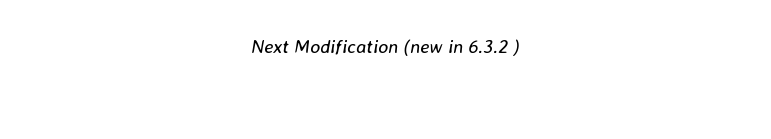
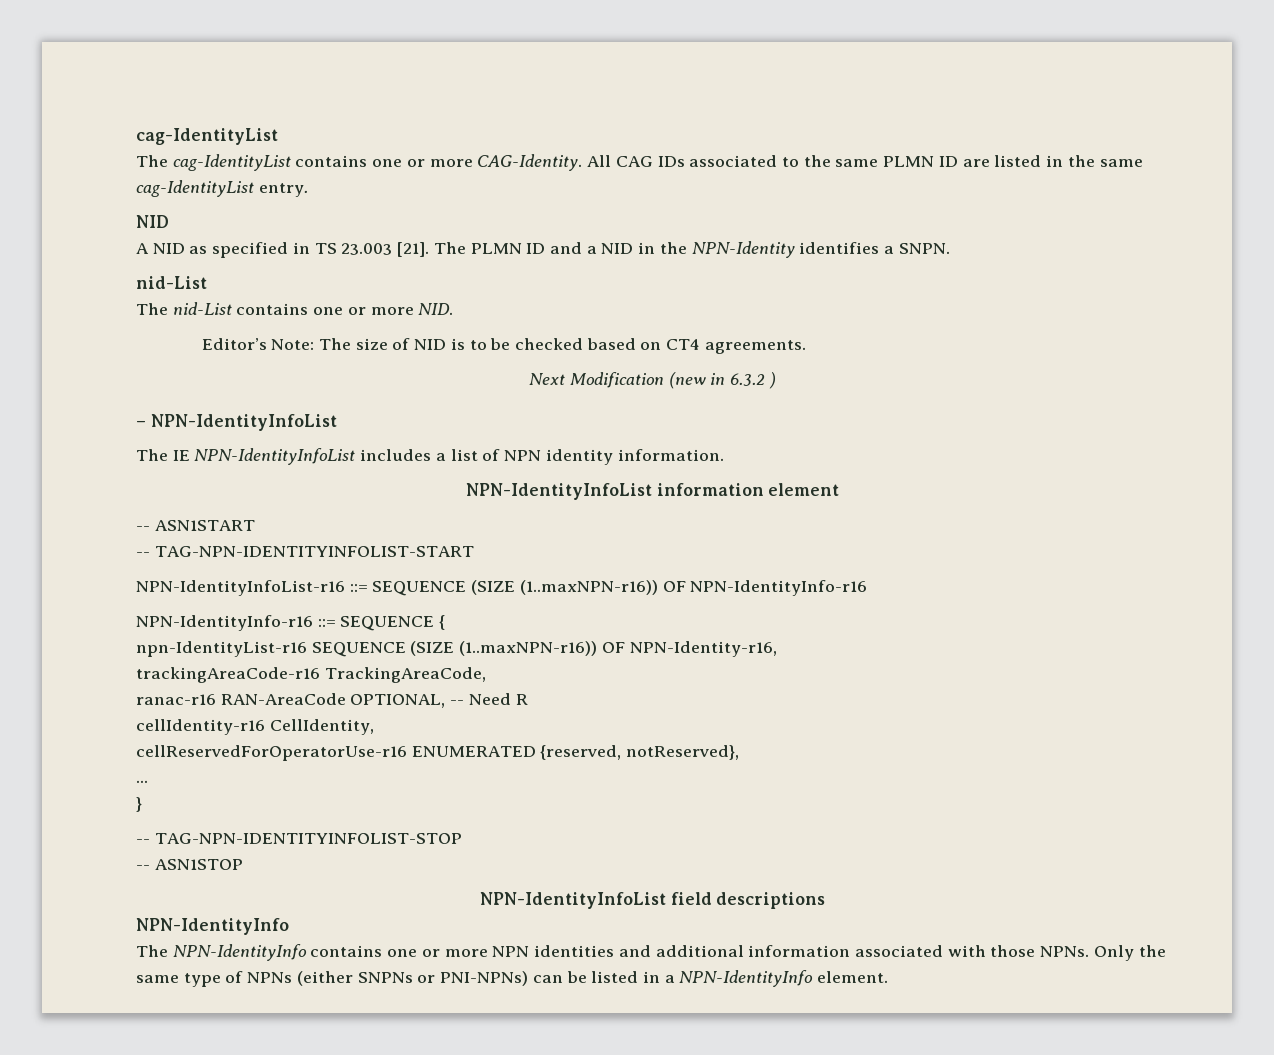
(250, 46) none -> [136,128,278,145] [136,154,1143,171] [136,180,308,197] [136,215,169,228] [136,241,950,258] [136,276,207,289] [136,302,454,315] [201,338,806,354] cag-IdentityList // The cag-IdentityList contains one or more CAG-Identity. All CAG IDs associated to the same PLMN ID are listed in the same cag-IdentityList entry. // NID // A NID as specified in TS 23.003 [21]. The PLMN ID and a NID in the NPN-Identity identifies a SNPN. // nid-List // The nid-List contains one or more NID. // Editor’s Note: The size of NID is to be checked based on CT4 agreements. //
(521, 47) none -> [136,414,337,431] [136,448,724,465] [465,483,840,500] [136,520,255,531] [136,546,474,557] [136,580,868,596] [136,615,446,631] [136,641,777,657] [136,667,486,683] [136,693,528,708] [136,719,374,735] [136,745,740,761] [136,780,148,783] [136,797,142,812] [136,833,462,844] [136,859,243,870] [479,892,826,909] [136,918,289,935] [136,944,1166,961] [136,970,889,987] // – NPN-IdentityInfoList // The IE NPN-IdentityInfoList includes a list of NPN identity information. // NPN-IdentityInfoList information element // -- ASN1START // -- TAG-NPN-IDENTITYINFOLIST-START // NPN-IdentityInfoList-r16 ::= SEQUENCE (SIZE (1..maxNPN-r16)) OF NPN-IdentityInfo-r16 // NPN-IdentityInfo-r16 ::= SEQUENCE { // npn-IdentityList-r16 SEQUENCE (SIZE (1..maxNPN-r16)) OF NPN-Identity-r16, // trackingAreaCode-r16 TrackingAreaCode, // ranac-r16 RAN-AreaCode OPTIONAL, -- Need R // cellIdentity-r16 CellIdentity, // cellReservedForOperatorUse-r16 ENUMERATED {reserved, notReserved}, // ... // } // -- TAG-NPN-IDENTITYINFOLIST-STOP // -- ASN1STOP // NPN-IdentityInfoList field descriptions // NPN-IdentityInfo // The NPN-IdentityInfo contains one or more NPN identities and additional information associated with those NPNs. Only the same type of NPNs (either SNPNs or PNI-NPNs) can be listed in a NPN-IdentityInfo element.

